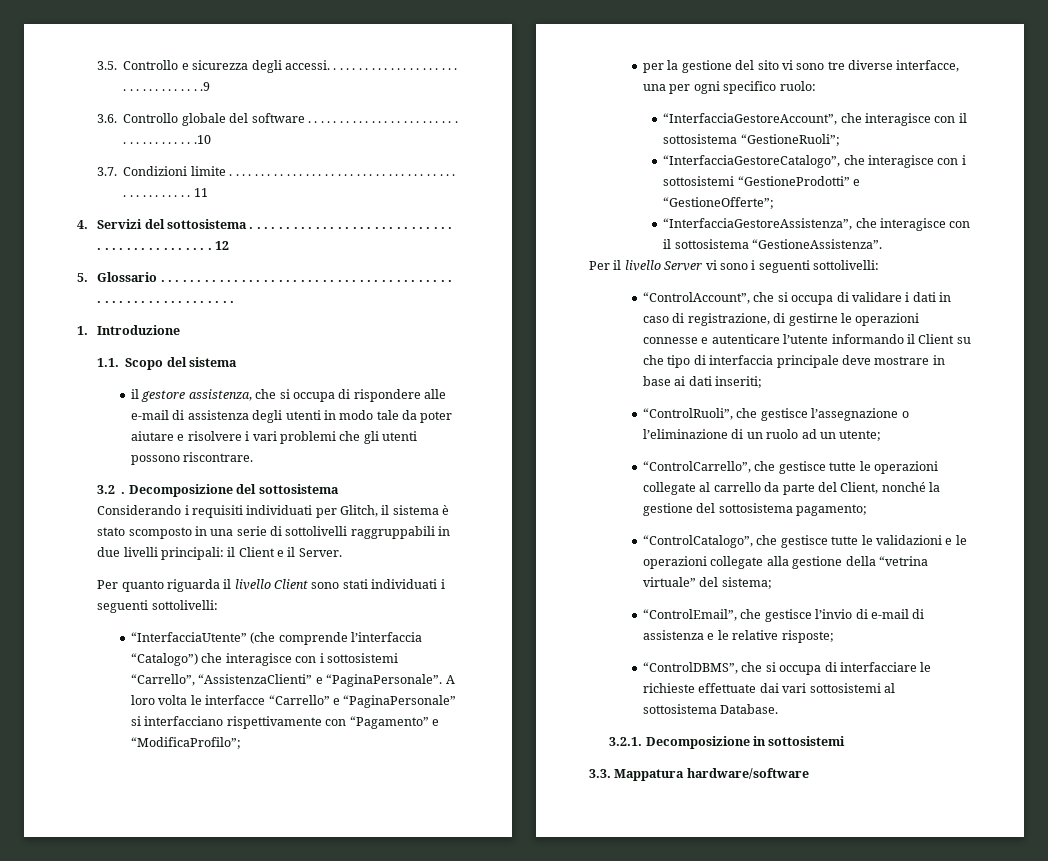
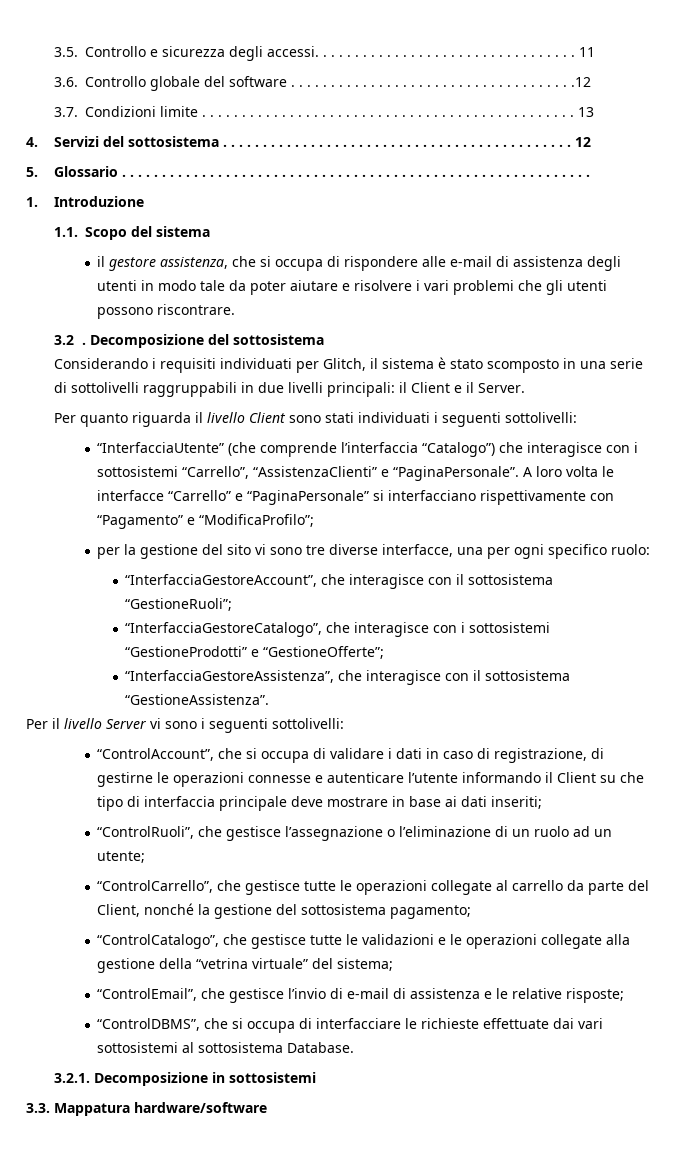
[199,82,210,91] .9 -> [578,47,595,57] 11
[193,135,211,144] .10 -> [570,77,591,87] .12
[193,188,208,197] 11 -> [577,107,594,117] 13

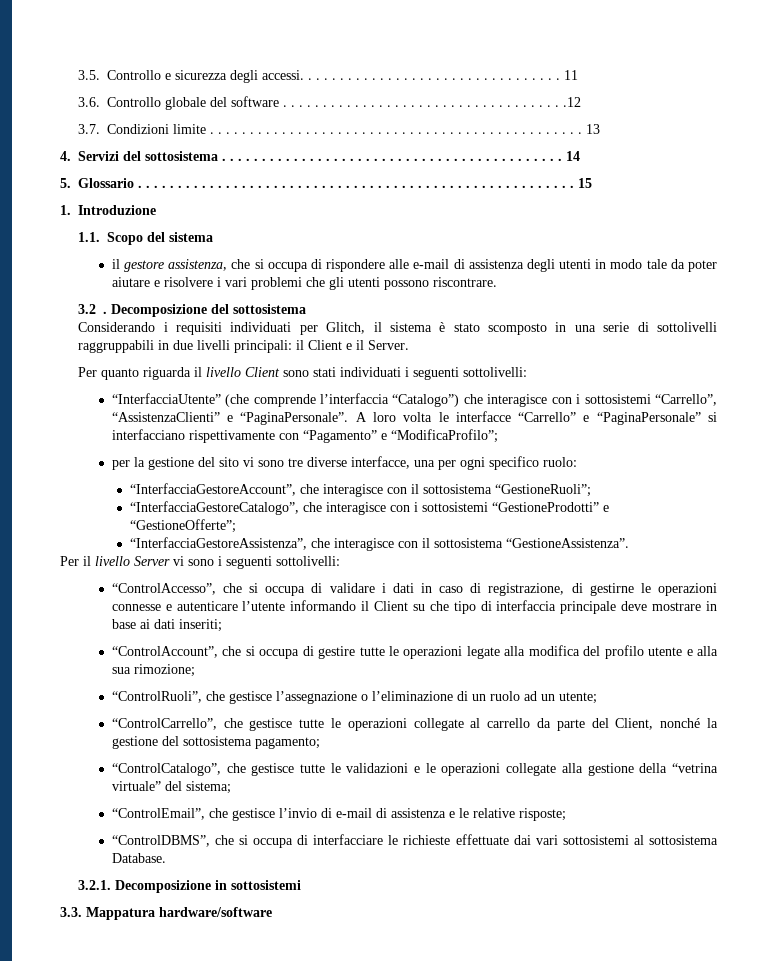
[566,137,591,147] . 12 -> [566,151,581,161] 14
[561,174,590,177] . . . . -> [578,178,593,188] 15
[97,748,215,761] “ControlAccount”, -> [111,583,216,595] “ControlAccesso”,
(543, 802) none -> [111,645,718,659] [111,664,195,677] // “ControlAccount”, che si occupa di gestire tutte le operazioni legate alla modifica del profilo utente e alla sua rimozione;

